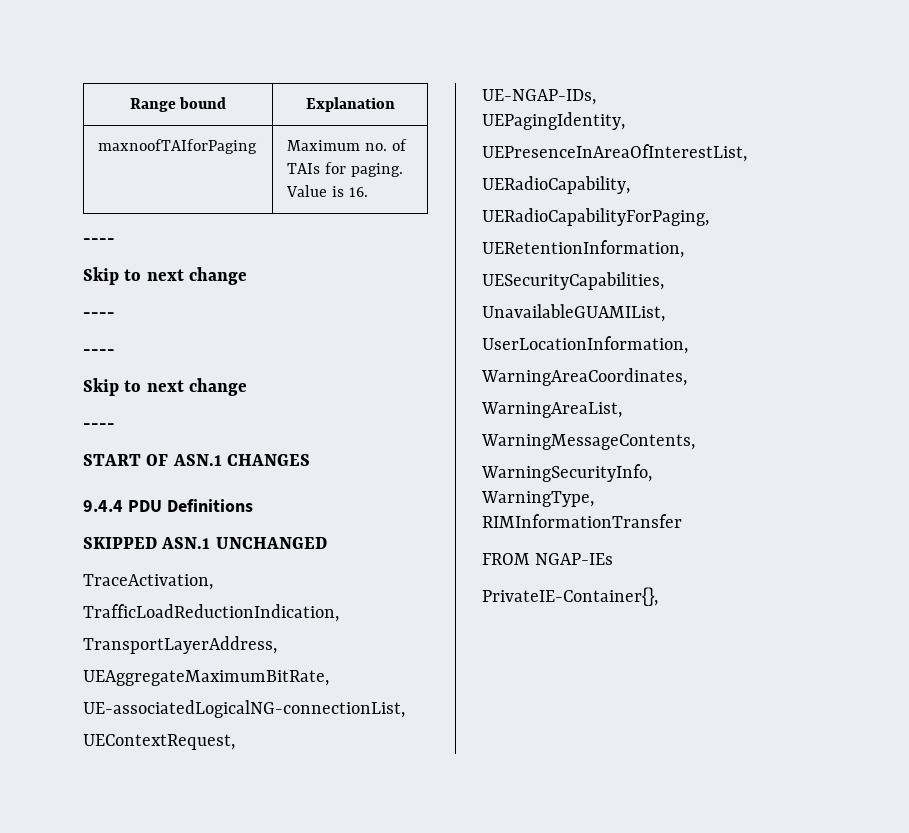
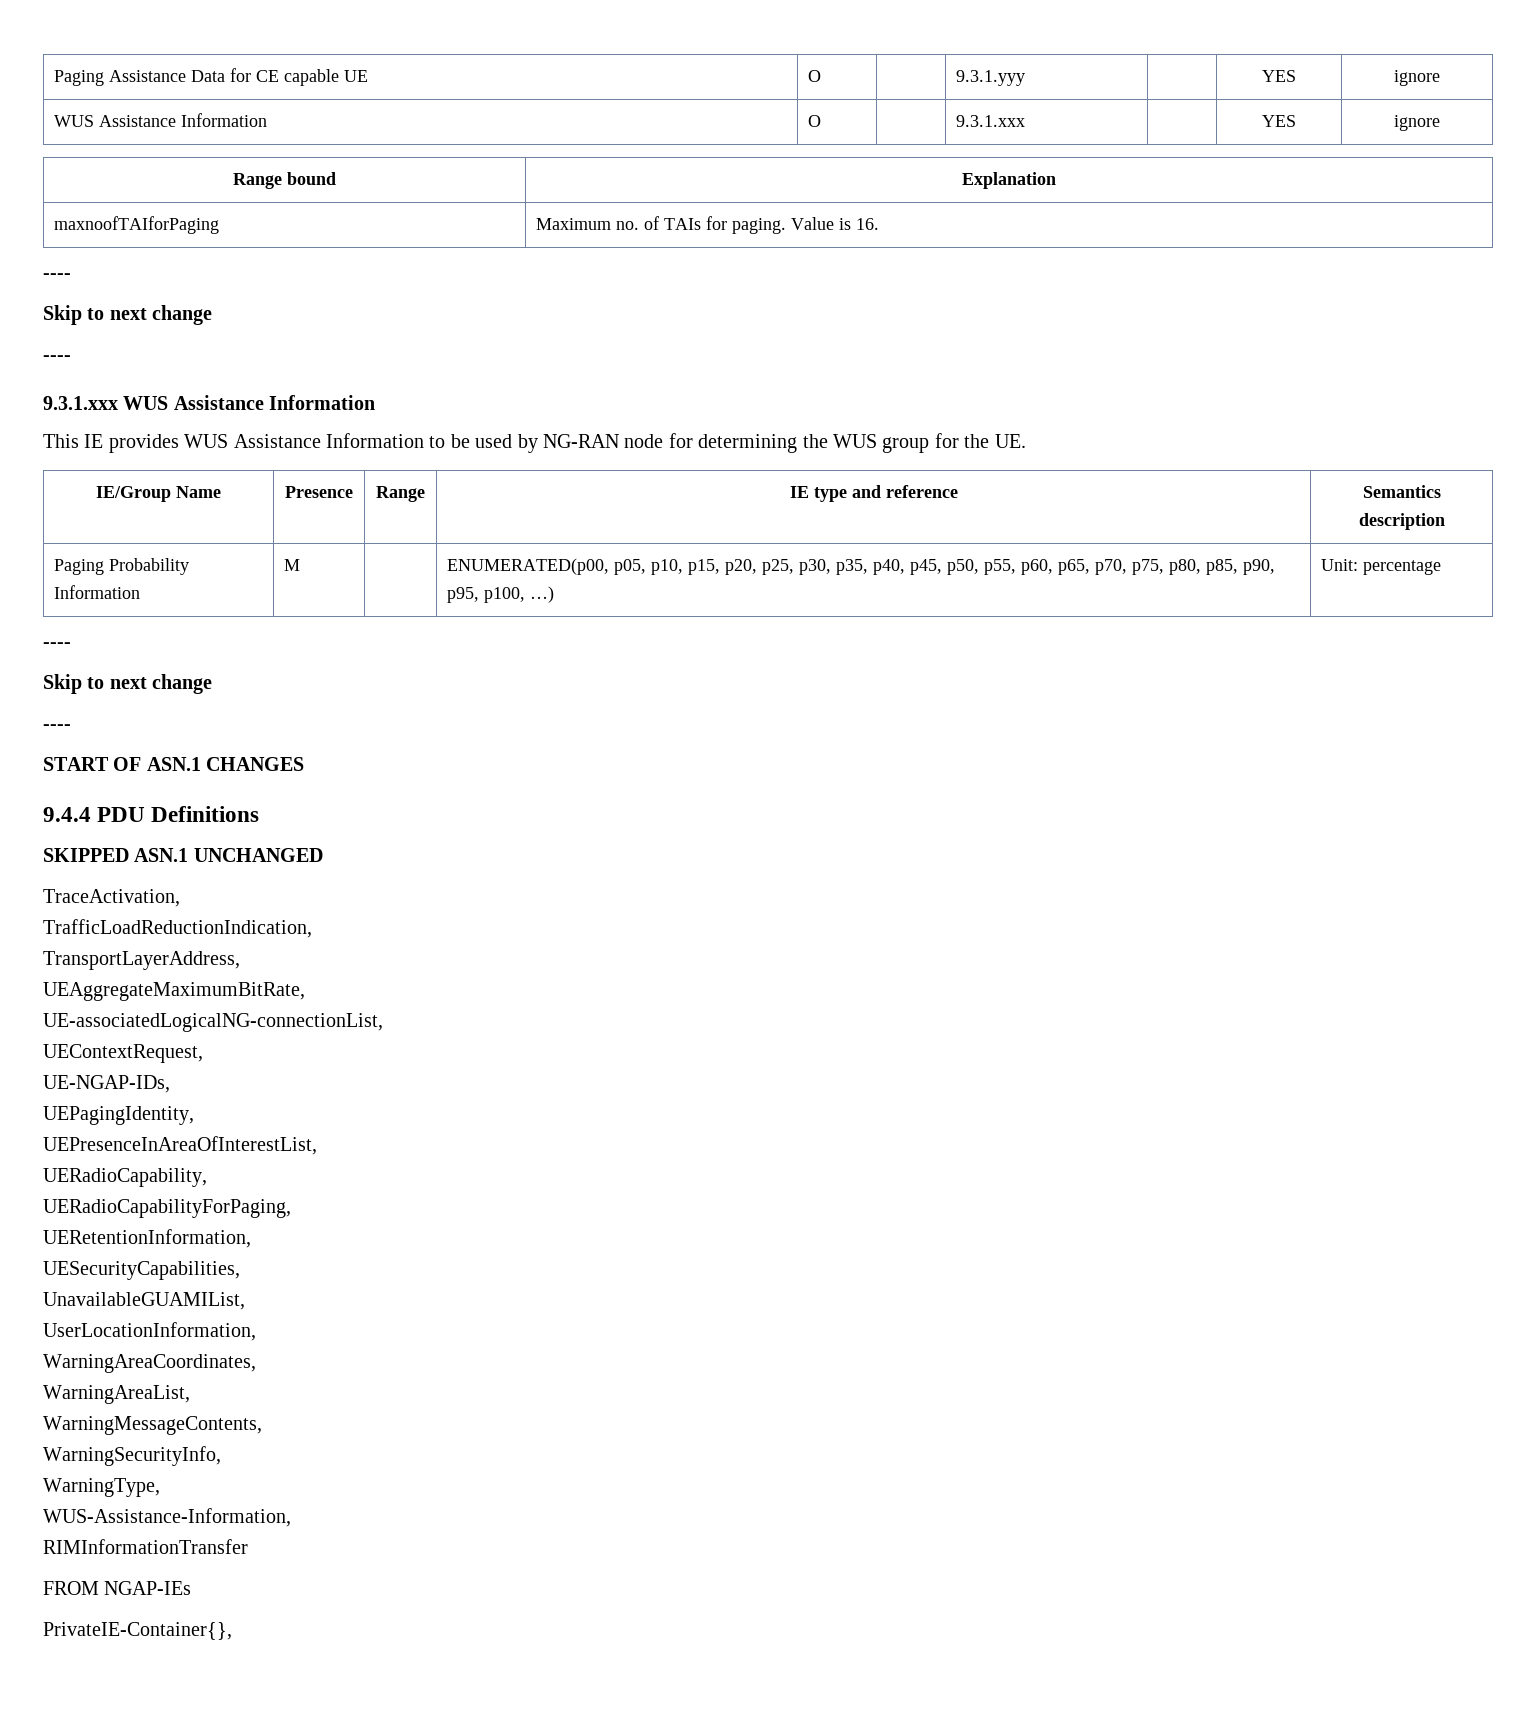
(129, 105) none -> [53,68,368,86] [807,70,821,82] [955,70,1025,86] [1262,70,1296,82] [1394,70,1440,86] [53,113,267,127] [807,115,821,127] [955,115,1025,127] [1262,115,1296,127] [1394,115,1440,131] Paging Assistance Data for CE capable UE | O | | 9.3.1.yyy | | YES | ignore // WUS Assistance Information | O | | 9.3.1.xxx | | YES | ignore //
(115, 315) none -> [43,395,376,410] [43,433,1026,453] [96,486,221,502] [285,486,353,498] [376,486,425,502] [789,485,958,502] [1362,485,1441,498] [1358,513,1445,530] [53,558,189,575] [53,585,140,599] [283,559,300,571] [446,558,1275,575] [446,586,554,603] [1320,559,1441,575] // 9.3.1.xxx WUS Assistance Information // This IE provides WUS Assistance Information to be used by NG-RAN node for determining the WUS group for the UE. // IE/Group Name | Presence | Range | IE type and reference | Semantics description // Paging Probability Information | M | | ENUMERATED(p00, p05, p10, p15, p20, p25, p30, p35, p40, p45, p50, p55, p60, p65, p70, p75, p80, p85, p90, p95, p100, …) | Unit: percentage
(594, 499) none -> [43,1508,291,1527] // WUS-Assistance-Information,

